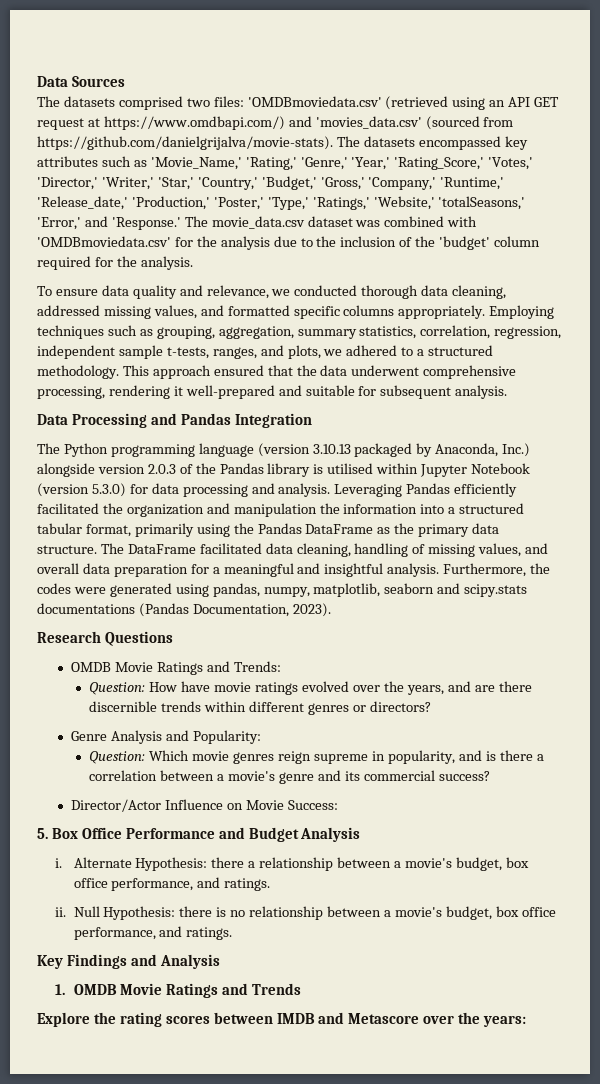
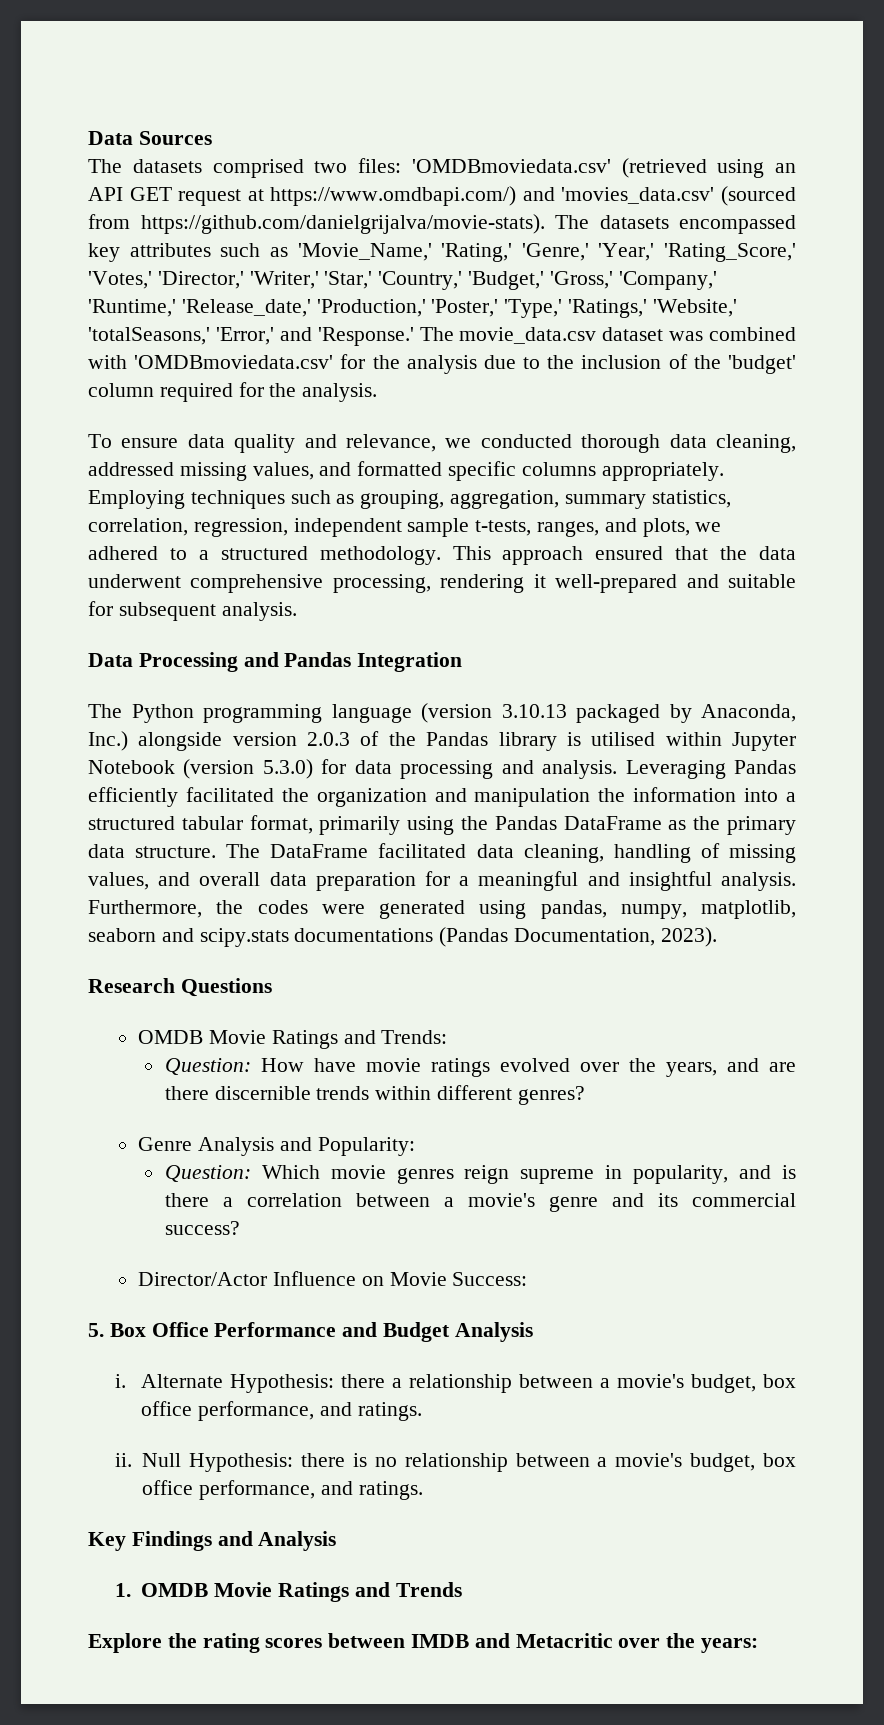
[308,701,431,715] genres or directors? -> [517,1086,585,1105] genres?
[348,1013,420,1024] Metascore -> [515,1633,613,1648] Metacritic

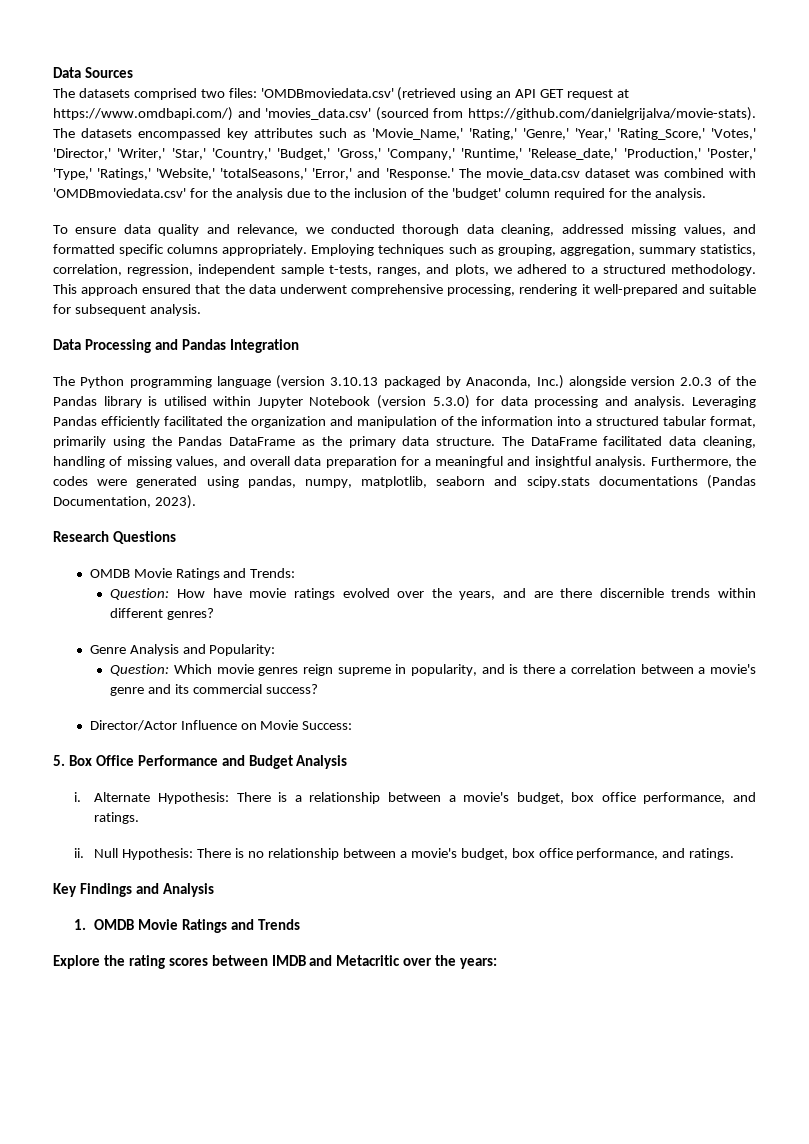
(591, 797) none -> [440,416,454,426] of
[341,1374,386,1388] there -> [236,792,288,802] There is
[301,1453,346,1467] there -> [197,848,232,858] There

